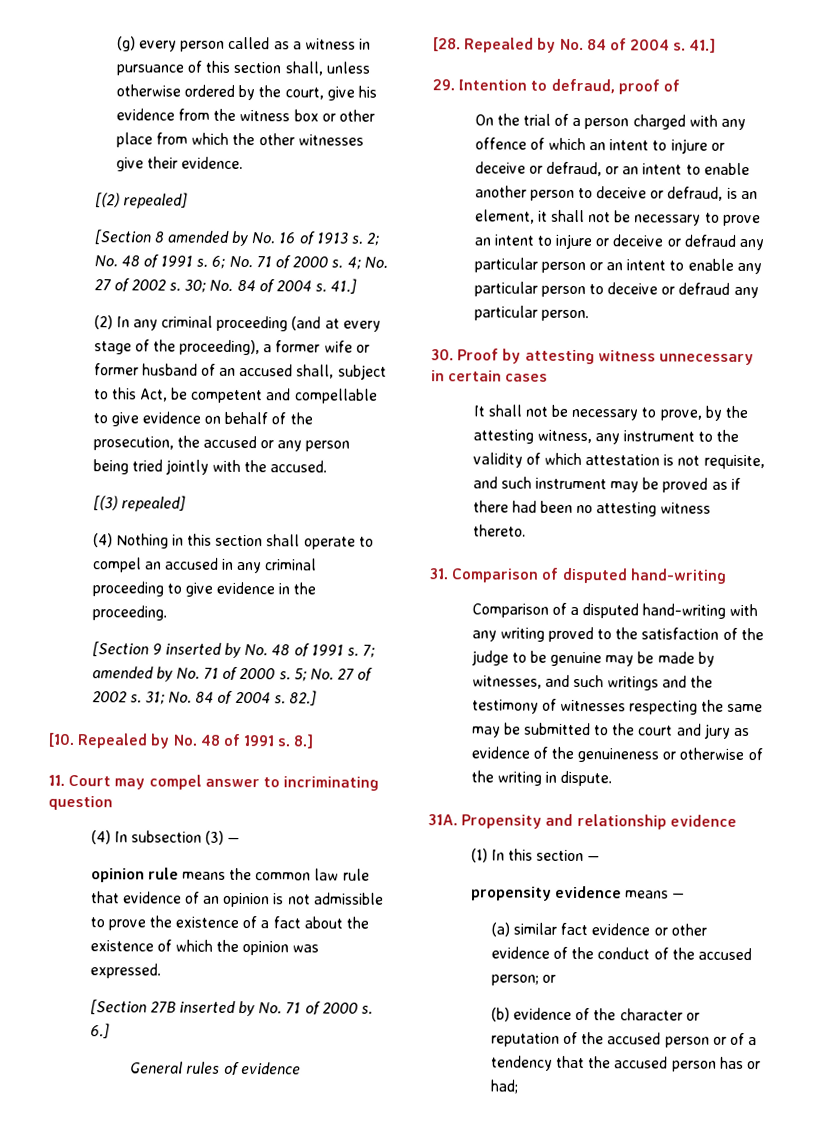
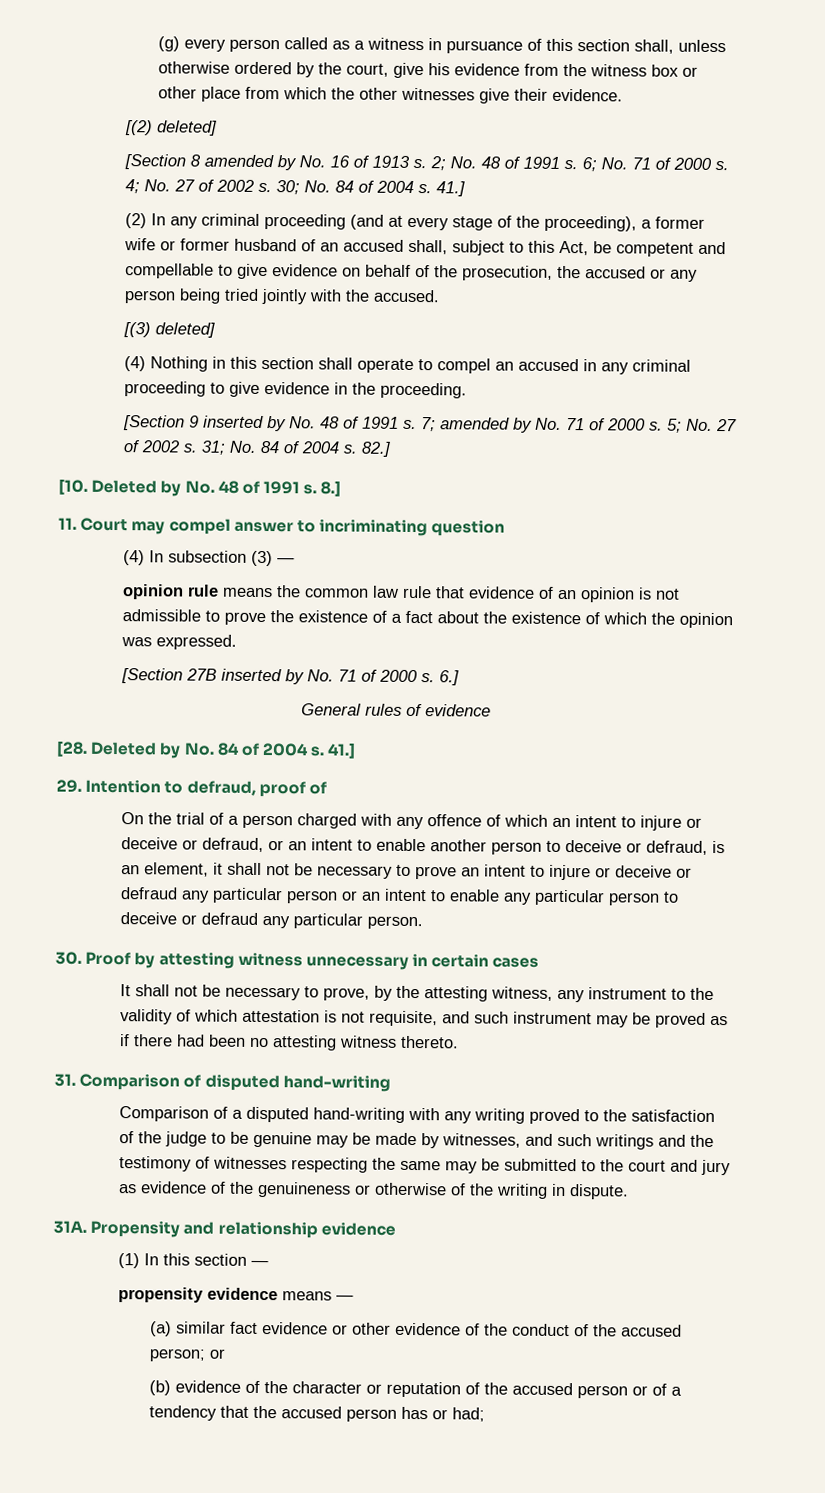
[122,192,188,209] repealed] -> [156,120,217,136] deleted]
[120,495,186,512] repealed] -> [154,322,215,338] deleted]
[77,733,149,749] Repealed -> [91,479,158,494] Deleted
[464,37,535,53] Repealed -> [90,741,158,756] Deleted

